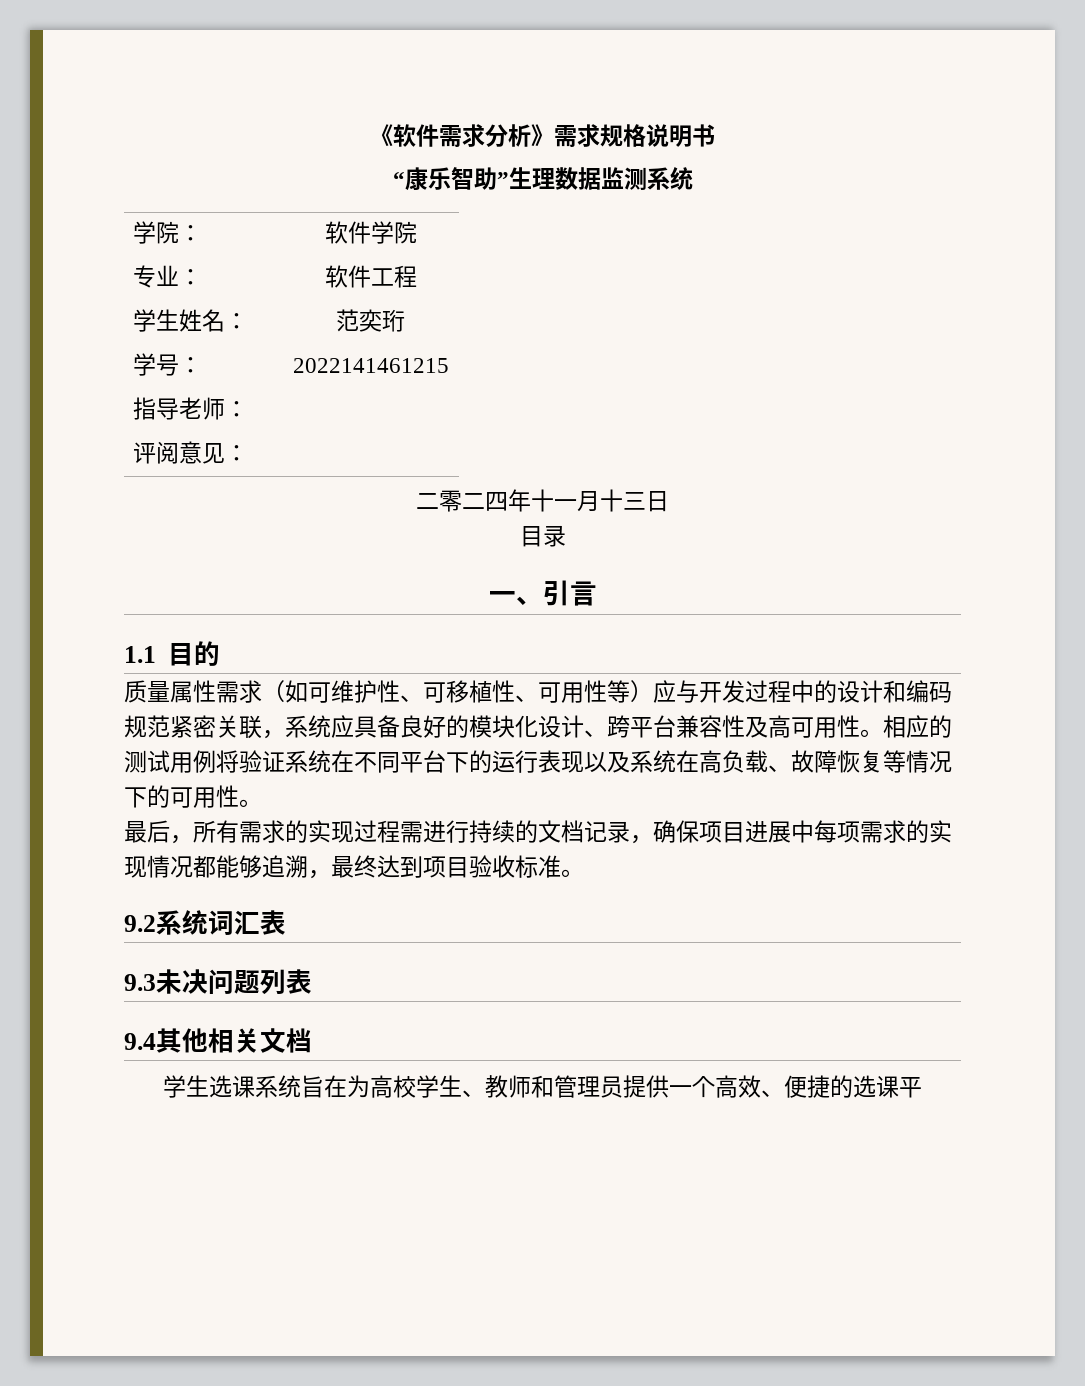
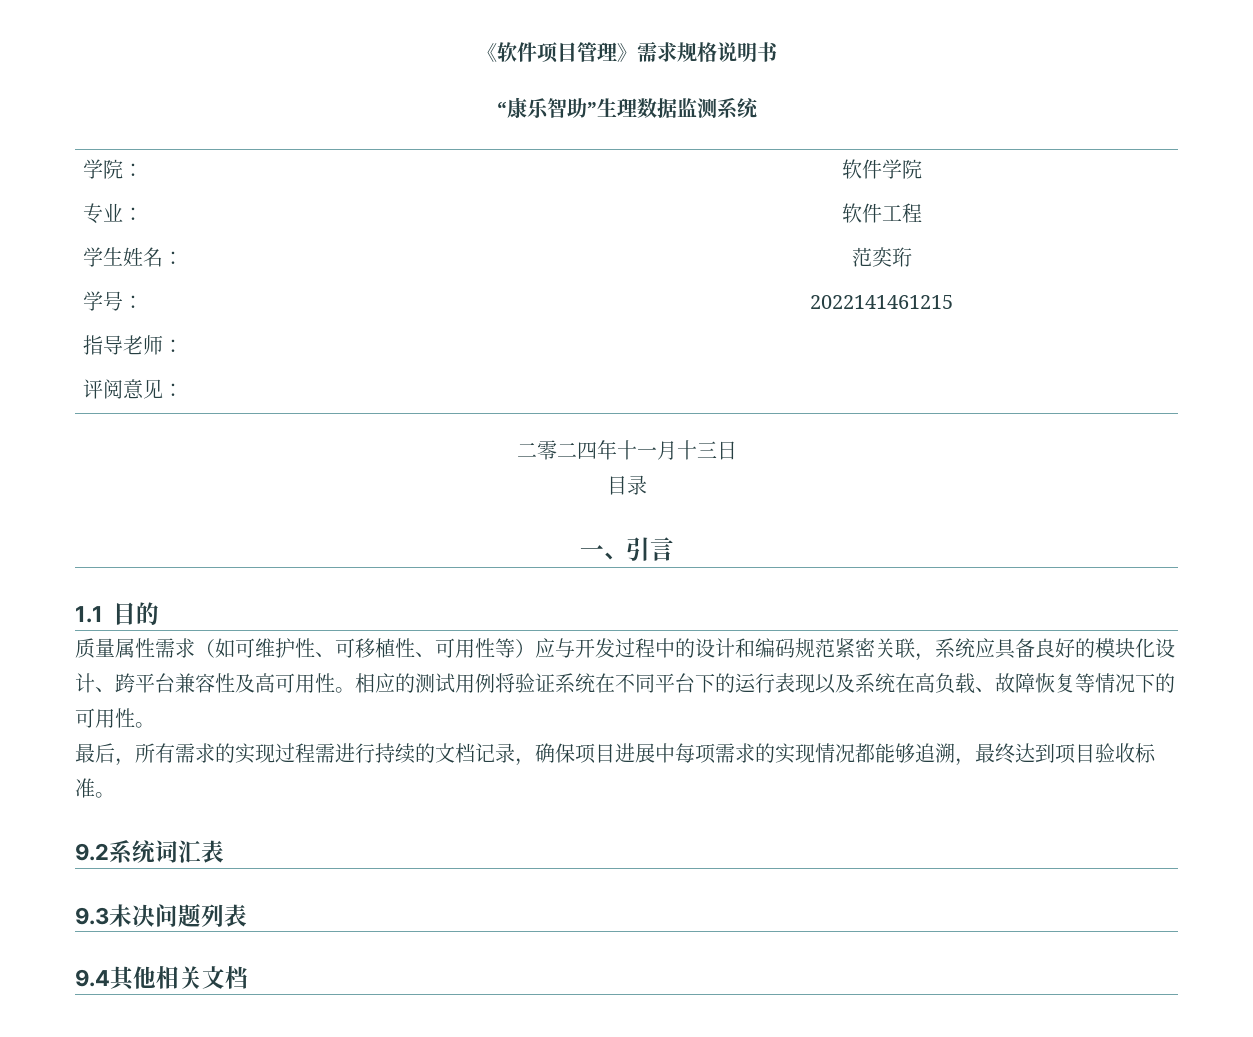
[439,124,531,147] 需求分析 -> [536,42,617,63] 项目管理
[163,1075,923,1098] // 学生选课系统旨在为高校学生、教师和管理员提供一个高效、便捷的选课平 -> (248, 977) none

